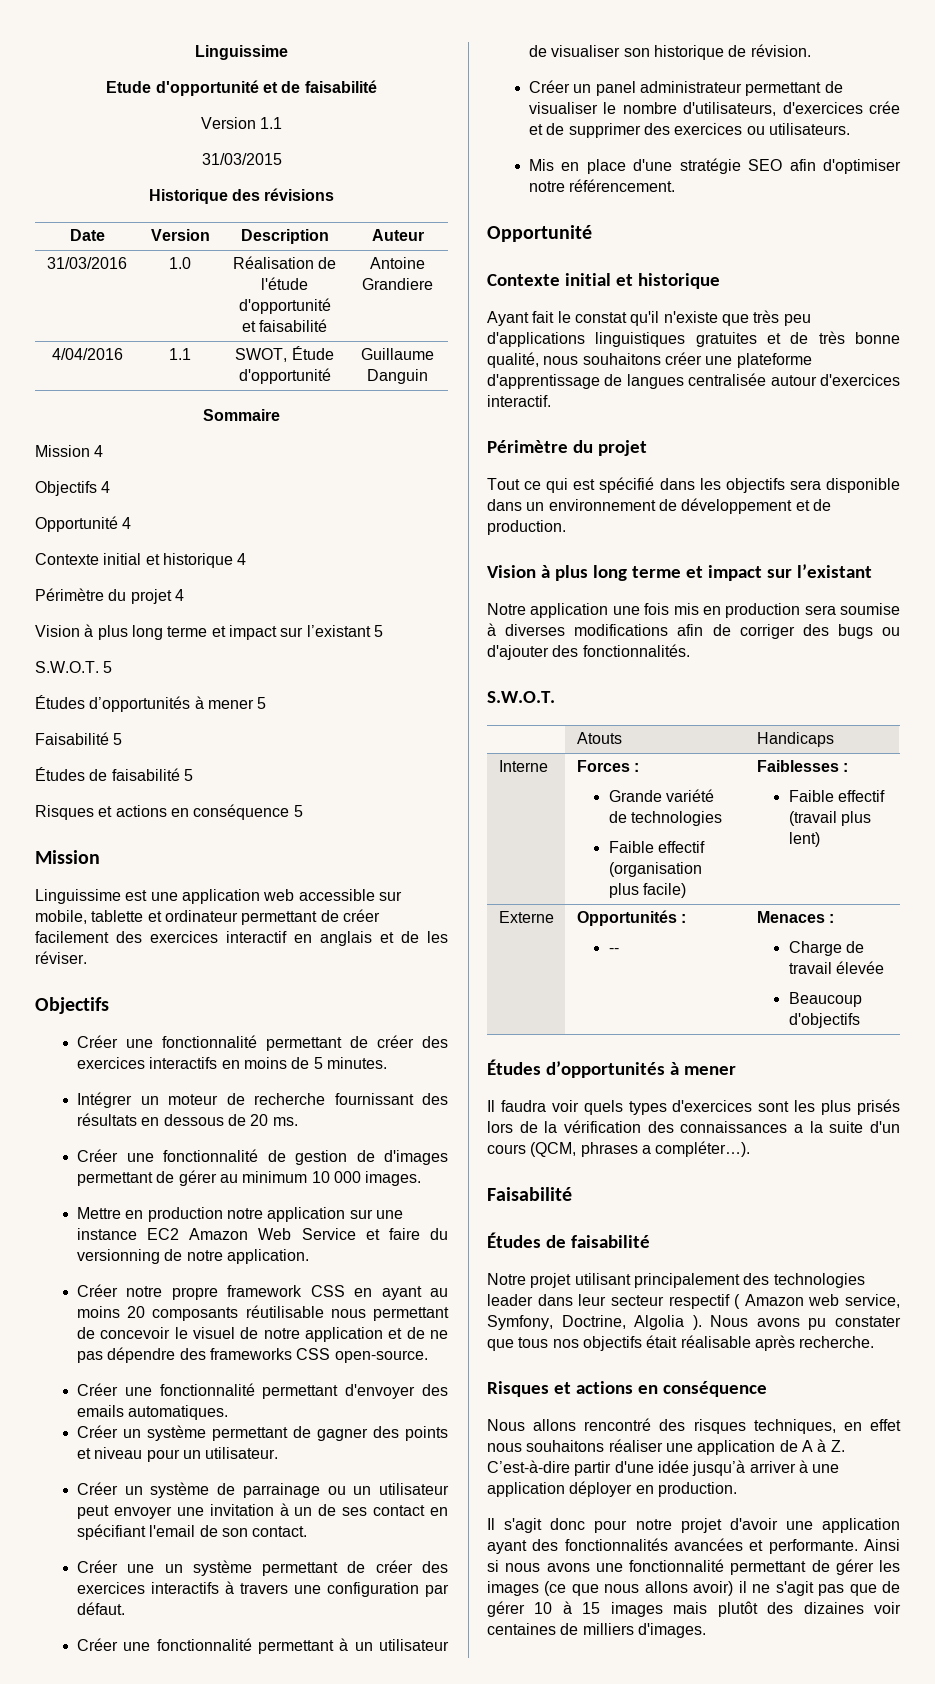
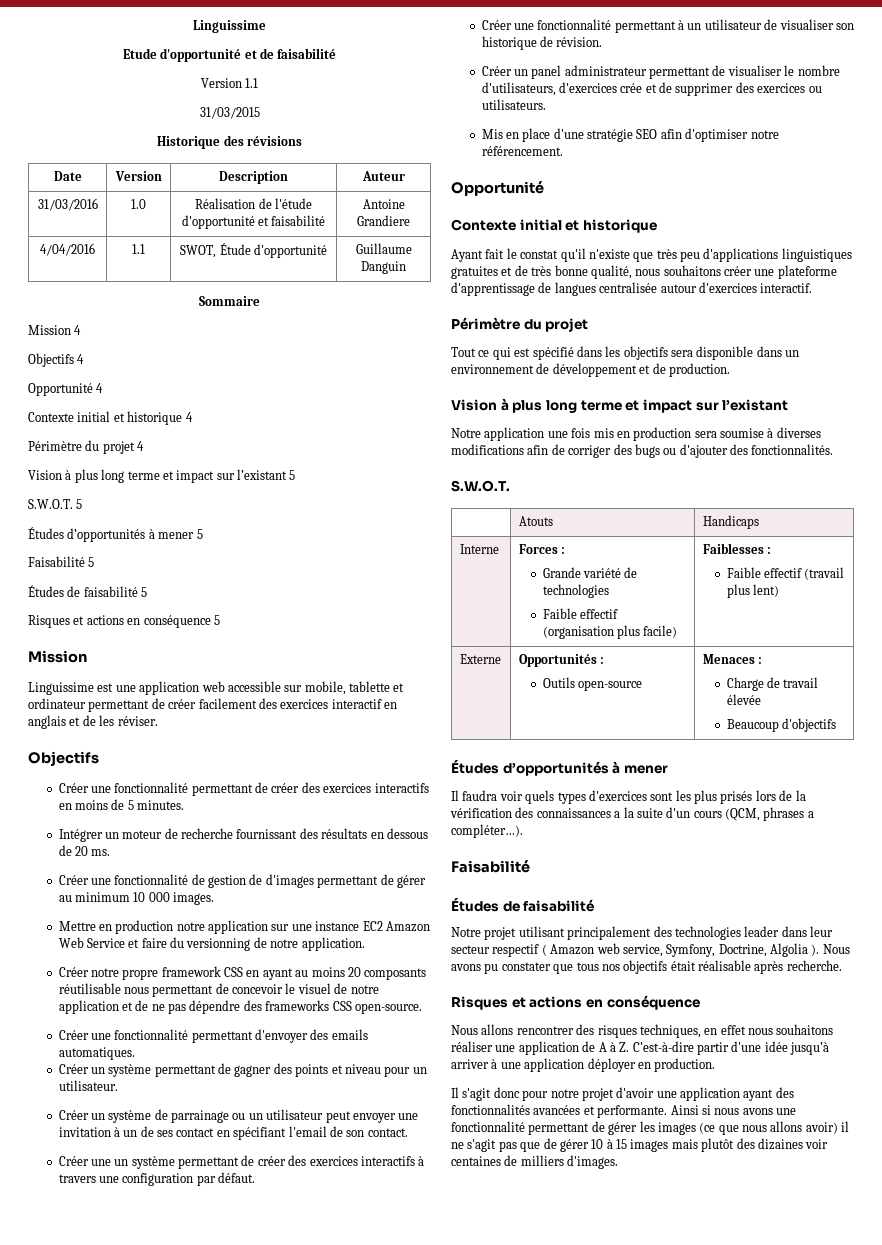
[608,948,619,953] -- -> [542,677,642,691] Outils open-source
[584,1418,652,1431] rencontré -> [516,1026,574,1035] rencontrer

